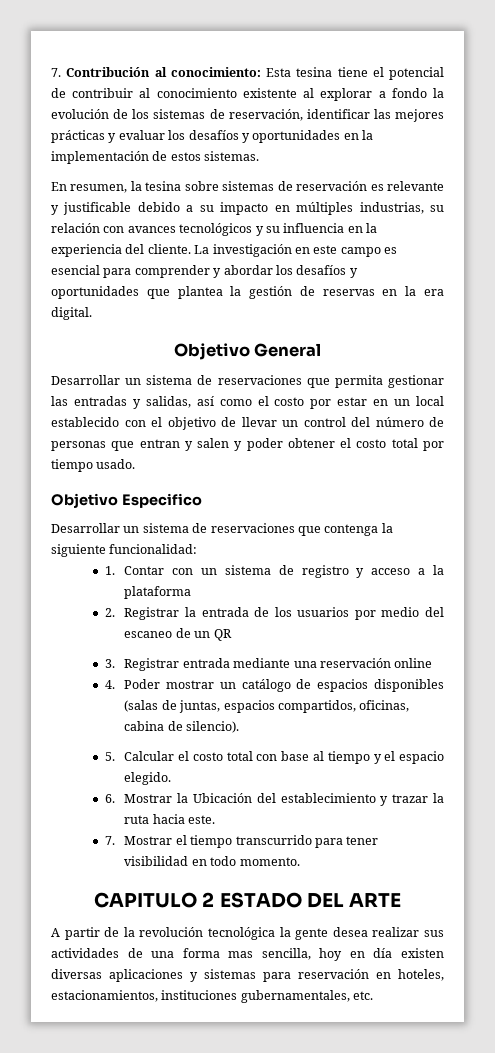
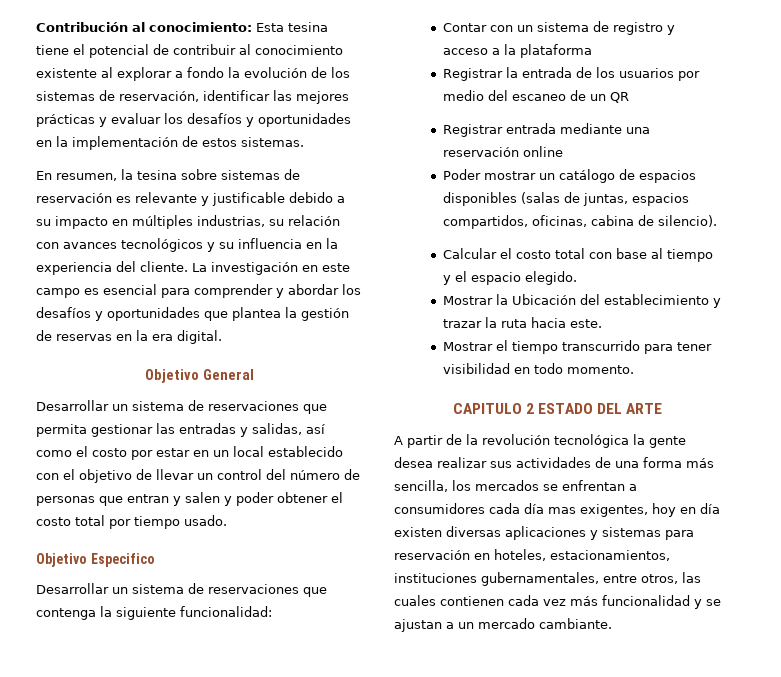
[51,68,61,77] 7. -> (36, 27) none
[104,566,115,575] 1. -> (272, 611) none
[104,608,115,617] 2. -> (592, 51) none
[104,659,115,668] 3. -> (629, 97) none
[104,680,115,689] 4. -> (563, 151) none
[104,752,115,761] 5. -> (717, 221) none
[104,794,115,803] 6. -> (577, 278) none
[104,836,115,845] 7. -> (602, 323) none
[228,948,311,960] mas sencilla, -> [686,458,714,468] [394,480,637,492] [394,503,648,517] más sencilla, los mercados se enfrentan a consumidores cada día mas exigentes,
[353,991,374,1000] etc. -> [603,572,701,584] [394,595,721,609] [394,618,612,632] entre otros, las cuales contienen cada vez más funcionalidad y se ajustan a un mercado cambiante.

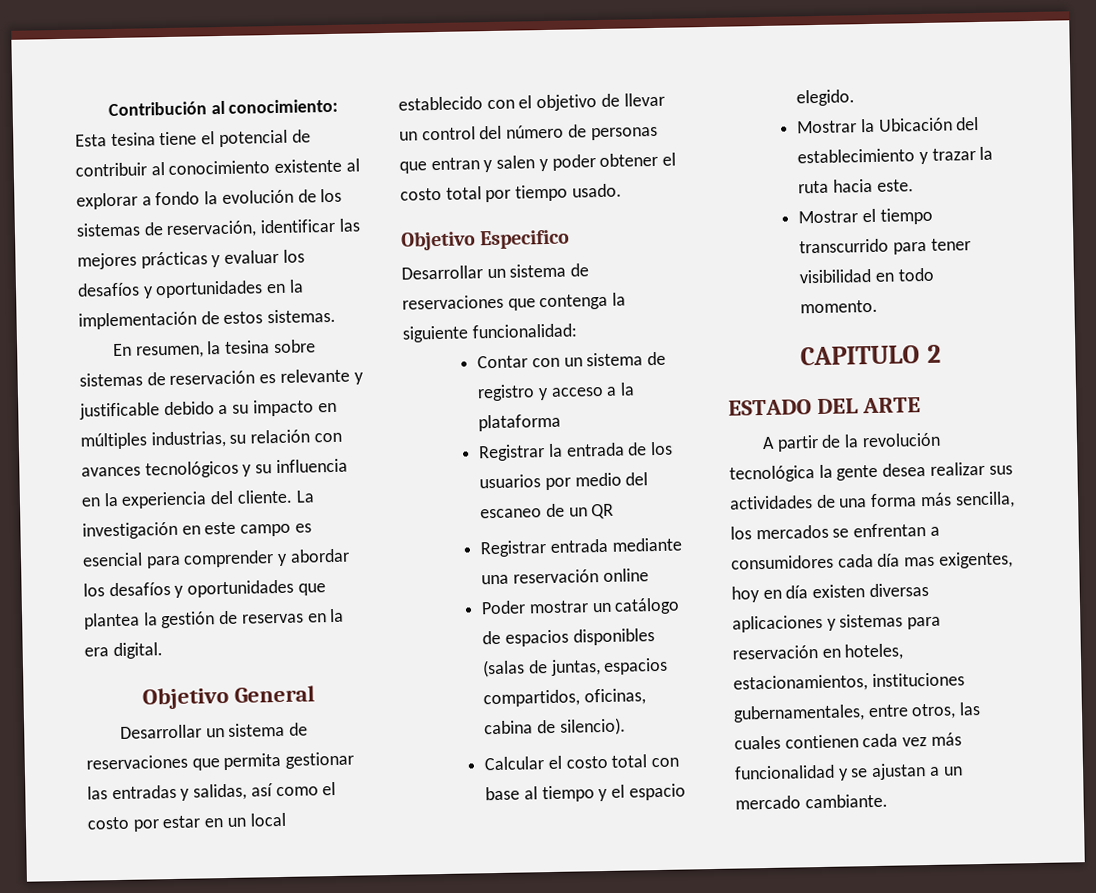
(534, 408) none -> (941, 353) //

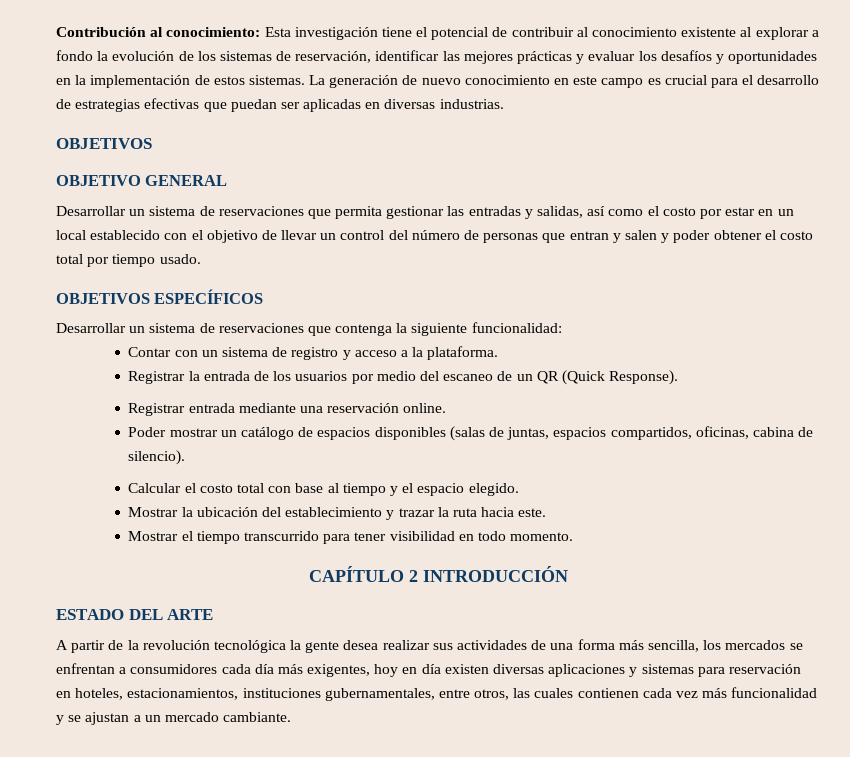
[110,132,156,147] tesina -> [294,27,378,40] investigación
[112,339,316,359] [79,368,364,387] [79,399,337,420] [80,429,342,450] [81,458,348,479] [81,489,314,509] [82,521,312,540] [82,548,350,569] [83,579,326,598] [84,608,345,630] [84,642,163,660] [141,685,316,710] // En resumen, la tesina sobre sistemas de reservación es relevante y justificable debido a su impacto en múltiples industrias, su relación con avances tecnológicos y su influencia en la experiencia del cliente. La investigación en este campo es esencial para comprender y abordar los desafíos y oportunidades que plantea la gestión de reservas en la era digital. // Objetivo General -> [309,75,820,88] [56,98,504,112] [56,138,152,149] [56,175,228,186] La generación de nuevo conocimiento en este campo es crucial para el desarrollo de estrategias efectivas que puedan ser aplicadas en diversas industrias. // OBJETIVOS // OBJETIVO GENERAL
[401,229,571,251] Objetivo Especifico -> [56,289,264,304] OBJETIVOS ESPECÍFICOS
[478,413,562,432] plataforma -> [427,346,499,360] plataforma.
(615, 511) none -> [561,370,679,385] (Quick Response).
[602,568,649,583] online -> [403,403,447,413] online.
[877,117,953,132] Ubicación -> [196,507,258,517] ubicación
[800,345,921,366] CAPITULO -> [308,566,404,582] CAPÍTULO
(941, 353) none -> [422,566,568,582] INTRODUCCIÓN
[904,556,936,567] mas -> [277,664,303,674] más

